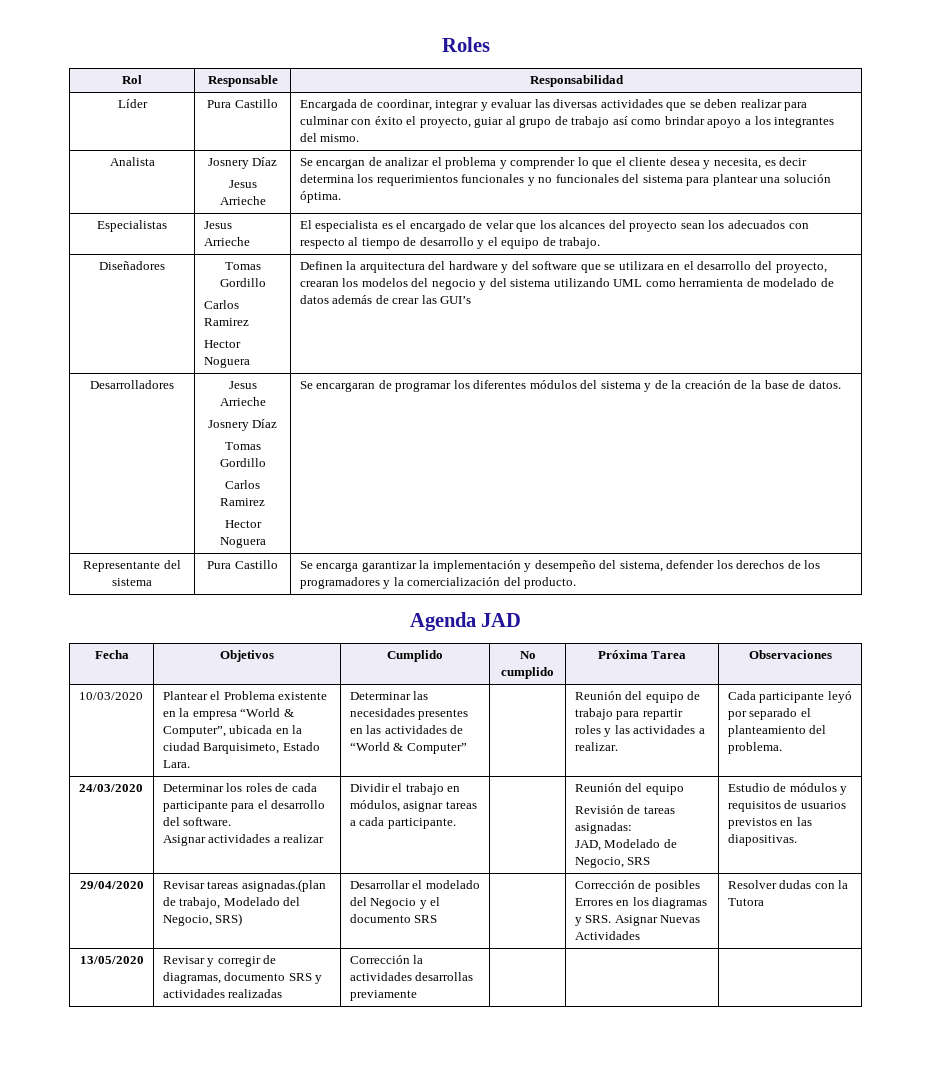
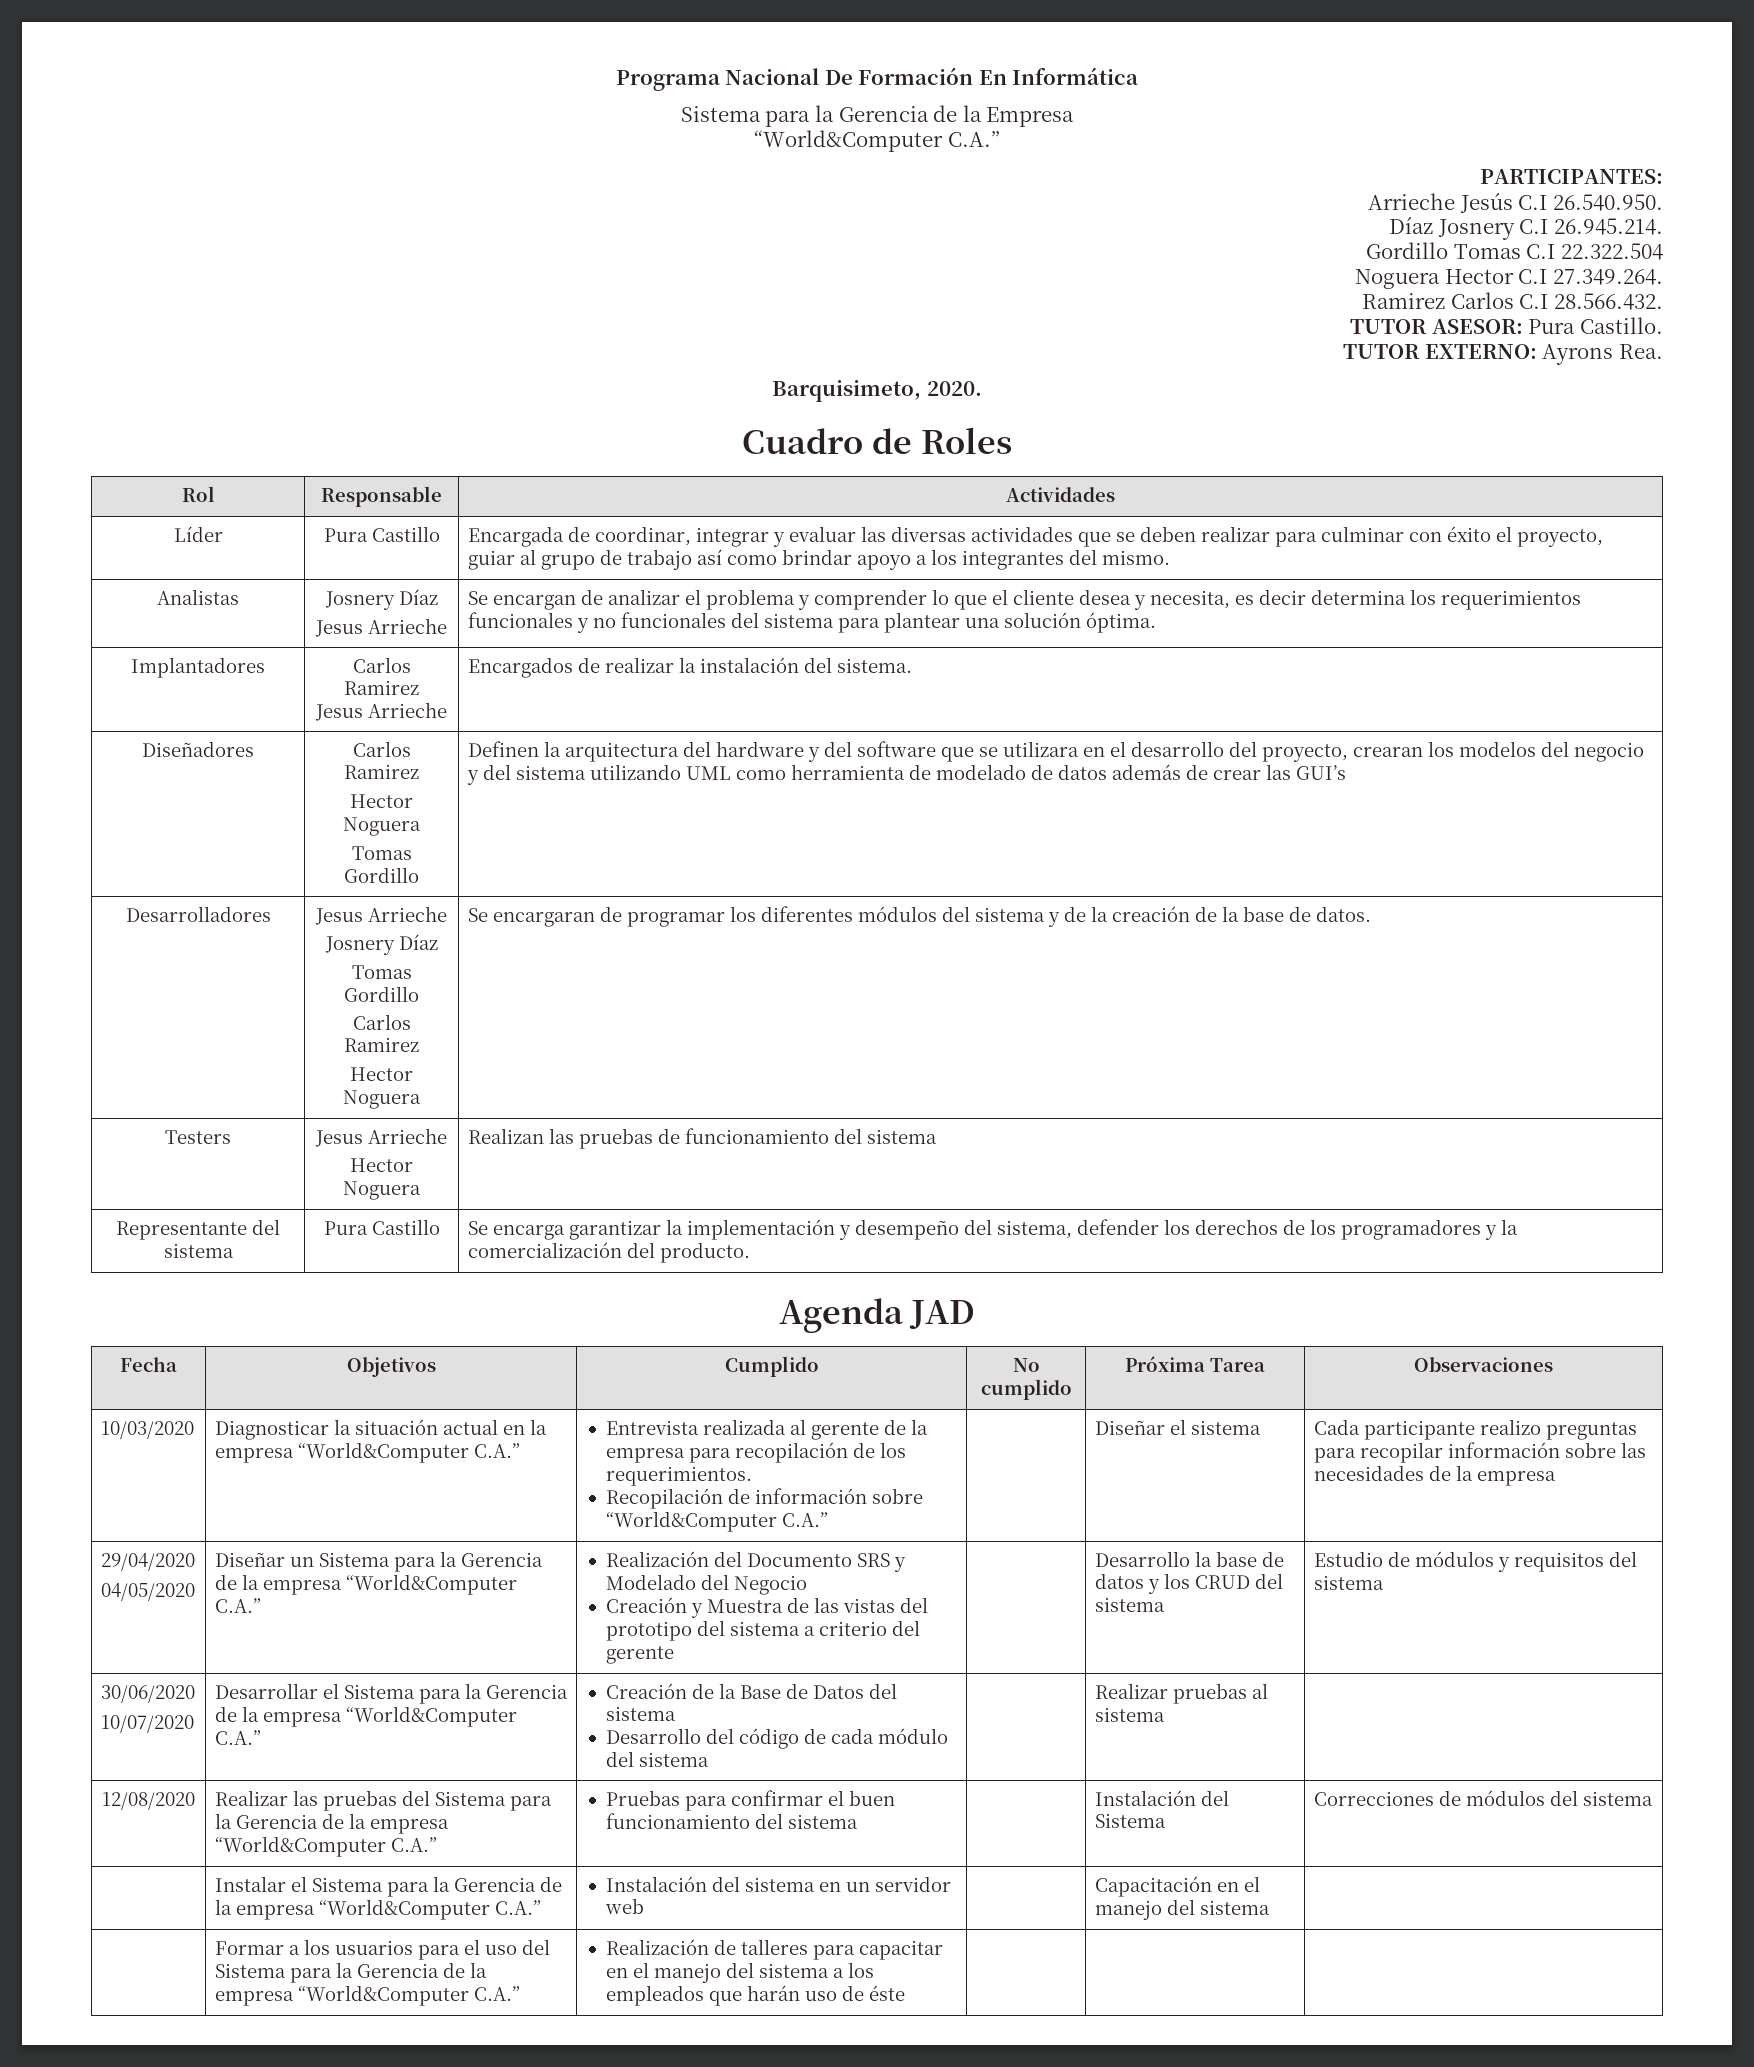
(441, 44) none -> [615,67,1139,91] [680,105,1075,127] [754,130,1000,152] [1480,169,1663,184] [1368,192,1664,213] [1389,217,1664,240] [1366,242,1664,260] [1355,269,1664,289] [1362,292,1664,310] [1350,317,1664,334] [1343,344,1664,365] [772,380,982,402] [742,428,912,454] Programa Nacional De Formación En Informática // Sistema para la Gerencia de la Empresa // “World&Computer C.A.” // PARTICIPANTES: // Arrieche Jesús C.I 26.540.950. // Díaz Josnery C.I 26.945.214. // Gordillo Tomas C.I 22.322.504 // Noguera Hector C.I 27.349.264. // Ramirez Carlos C.I 28.566.432. // TUTOR ASESOR: Pura Castillo. // TUTOR EXTERNO: Ayrons Rea. // Barquisimeto, 2020. // Cuadro de
[529,75,624,87] Responsabilidad -> [1006,487,1115,502] Actividades
[109,157,155,166] Analista -> [157,589,239,605] Analistas
[97,220,167,232] [203,221,232,229] [203,237,250,246] [299,220,809,232] [299,237,601,249] Especialistas | Jesus Arrieche | El especialista es el encargado de velar que los alcances del proyecto sean los adecuados con respecto al tiempo de desarrollo y el equipo de trabajo. -> [131,657,265,678] [352,657,411,673] [344,680,419,695] [315,702,447,721] [467,657,912,678] Implantadores | Carlos Ramirez // Jesus Arrieche | Encargados de realizar la instalación del sistema.
[224,262,261,270] [219,278,266,287] [203,300,239,309] [203,318,249,326] [203,340,241,348] [203,357,250,368] Tomas Gordillo // Carlos Ramirez // Hector Noguera -> [352,741,411,757] [344,764,419,779] [350,794,413,808] [343,817,421,836] [351,846,412,860] [344,867,419,883] Carlos Ramirez // Hector Noguera // Tomas Gordillo
(841, 384) none -> [165,1130,231,1144] [315,1128,447,1147] [350,1158,413,1172] [343,1181,421,1200] [467,1128,937,1149] // Testers | Jesus Arrieche // Hector Noguera | Realizan las pruebas de funcionamiento del sistema
[162,691,328,700] [162,708,294,720] [162,725,303,737] [162,742,320,754] [162,760,190,768] [349,691,429,700] [349,708,469,720] [349,725,464,734] [349,742,467,754] [574,691,701,703] [574,708,683,720] [574,725,705,737] [574,742,618,751] [727,691,852,703] [727,708,811,720] [727,725,827,737] [727,742,782,754] [78,784,143,792] [162,783,317,792] [162,800,326,812] [162,817,232,826] [162,834,325,846] [349,783,461,795] [349,800,477,812] [349,817,456,829] [574,783,684,795] [574,805,675,814] [574,822,632,834] [574,839,677,851] [574,857,651,868] Plantear el Problema existente en la empresa “World & Computer”, ubicada en la ciudad Barquisimeto, Estado Lara. | Determinar las necesidades presentes en las actividades de “World & Computer” | | Reunión del equipo de trabajo para repartir roles y las actividades a realizar. | Cada participante leyó por separado el planteamiento del problema. // 24/03/2020 | Determinar los roles de cada participante para el desarrollo del software. // Asignar actividades a realizar | Dividir el trabajo en módulos, asignar tareas a cada participante. | | Reunión del equipo // Revisión de tareas asignadas: // JAD, Modelado de Negocio, SRS -> [214,1419,547,1440] [214,1442,520,1463] [605,1419,928,1440] [605,1442,906,1463] [605,1466,752,1486] [605,1488,923,1509] [605,1511,828,1532] [1094,1419,1261,1435] [1313,1419,1637,1440] [1313,1442,1646,1463] [1313,1465,1556,1486] [100,1553,195,1571] [100,1583,195,1601] [214,1551,543,1572] [214,1574,517,1595] [214,1598,261,1613] [605,1551,906,1572] [605,1574,807,1595] [605,1597,928,1618] [605,1620,920,1641] [605,1646,674,1664] [1094,1551,1284,1567] [1094,1573,1283,1594] [1094,1597,1165,1612] Diagnosticar la situación actual en la empresa “World&Computer C.A.” | Entrevista realizada al gerente de la empresa para recopilación de los requerimientos. // Recopilación de información sobre “World&Computer C.A.” | | Diseñar el sistema | Cada participante realizo preguntas para recopilar información sobre las necesidades de la empresa // 29/04/2020 // 04/05/2020 | Diseñar un Sistema para la Gerencia de la empresa “World&Computer C.A.” | Realización del Documento SRS y Modelado del Negocio // Creación y Muestra de las vistas del prototipo del sistema a criterio del gerente | | Desarrollo la base de datos y los CRUD del sistema
[784,800,846,809] [727,817,812,829] [727,834,797,846] [79,881,144,889] [162,879,326,892] [162,897,301,909] [162,913,243,926] [349,880,480,889] [349,897,441,909] [349,914,438,923] [574,880,700,892] [574,897,708,909] [574,915,701,926] [574,931,640,940] [727,880,849,889] [727,898,764,906] [79,956,144,964] [162,955,277,967] [162,972,323,984] [162,989,283,998] [349,955,424,964] [349,972,474,981] [349,990,417,1001] de usuarios previstos en las diapositivas. // 29/04/2020 | Revisar tareas asignadas.(plan de trabajo, Modelado del Negocio, SRS) | Desarrollar el modelado del Negocio y el documento SRS | | Corrección de posibles Errores en los diagramas y SRS. Asignar Nuevas Actividades | Resolver dudas con la Tutora // 13/05/2020 | Revisar y corregir de diagramas, documento SRS y actividades realizadas | Corrección la actividades desarrollas previamente -> [1608,1551,1637,1567] [1313,1575,1384,1590] [100,1685,195,1703] [100,1715,194,1733] [214,1683,568,1704] [214,1706,517,1727] [214,1730,261,1745] [605,1683,897,1699] [605,1706,676,1721] [605,1728,948,1749] [605,1751,709,1767] [1094,1683,1268,1704] [1094,1707,1165,1722] [102,1792,195,1810] [214,1790,552,1811] [214,1813,449,1834] [214,1836,437,1857] [605,1790,895,1811] [605,1813,858,1829] [1094,1790,1229,1806] [1094,1813,1166,1828] [1313,1790,1653,1806] [214,1876,562,1897] [214,1899,541,1920] [605,1876,951,1892] [604,1898,644,1914] [1094,1876,1260,1897] [1094,1899,1270,1920] [214,1939,550,1960] [214,1962,487,1983] [214,1985,520,2006] [605,1939,943,1960] [605,1962,874,1983] [605,1985,905,2006] del sistema // 30/06/2020 // 10/07/2020 | Desarrollar el Sistema para la Gerencia de la empresa “World&Computer C.A.” | Creación de la Base de Datos del sistema // Desarrollo del código de cada módulo del sistema | | Realizar pruebas al sistema | // 12/08/2020 | Realizar las pruebas del Sistema para la Gerencia de la empresa “World&Computer C.A.” | Pruebas para confirmar el buen funcionamiento del sistema | | Instalación del Sistema | Correcciones de módulos del sistema // | Instalar el Sistema para la Gerencia de la empresa “World&Computer C.A.” | Instalación del sistema en un servidor web | | Capacitación en el manejo del sistema | // | Formar a los usuarios para el uso del Sistema para la Gerencia de la empresa “World&Computer C.A.” | Realización de talleres para capacitar en el manejo del sistema a los empleados que harán uso de éste

